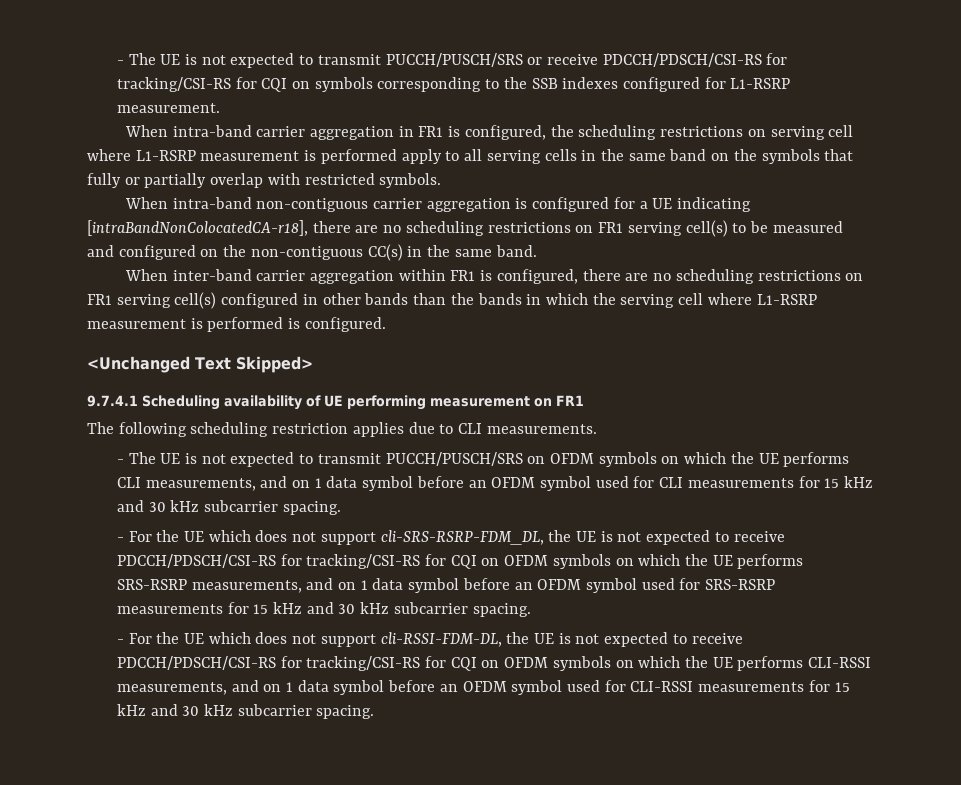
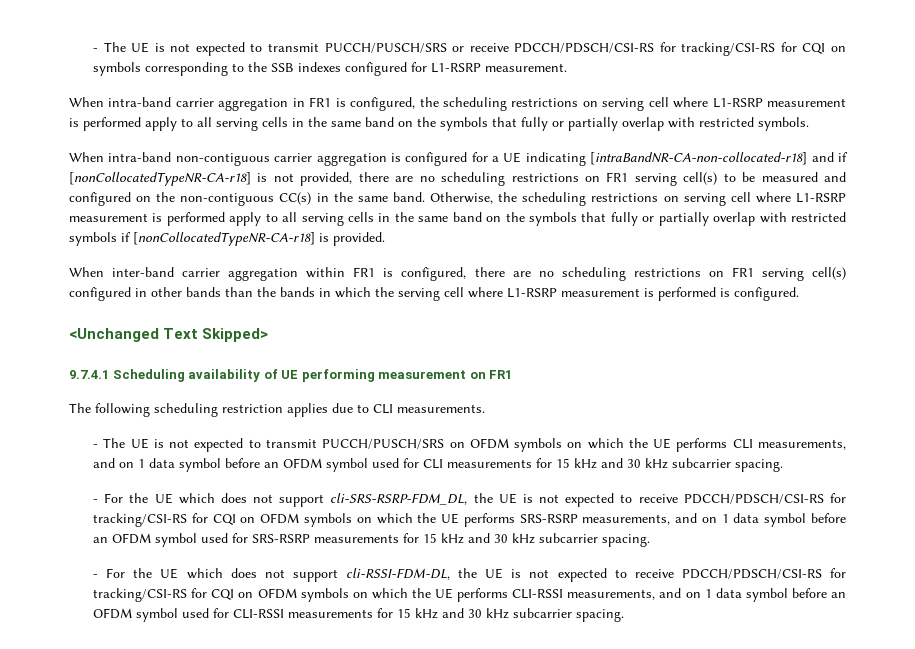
[87,220,308,236] [intraBandNonColocatedCA-r18], -> [590,152,848,165] [69,172,353,186] [intraBandNR-CA-non-collocated-r18] and if [nonCollocatedTypeNR-CA-r18] is not provided,
(537, 251) none -> [430,192,847,206] [69,212,847,226] [69,232,385,246] Otherwise, the scheduling restrictions on serving cell where L1-RSRP measurement is performed apply to all serving cells in the same band on the symbols that fully or partially overlap with restricted symbols if [nonCollocatedTypeNR-CA-r18] is provided.

